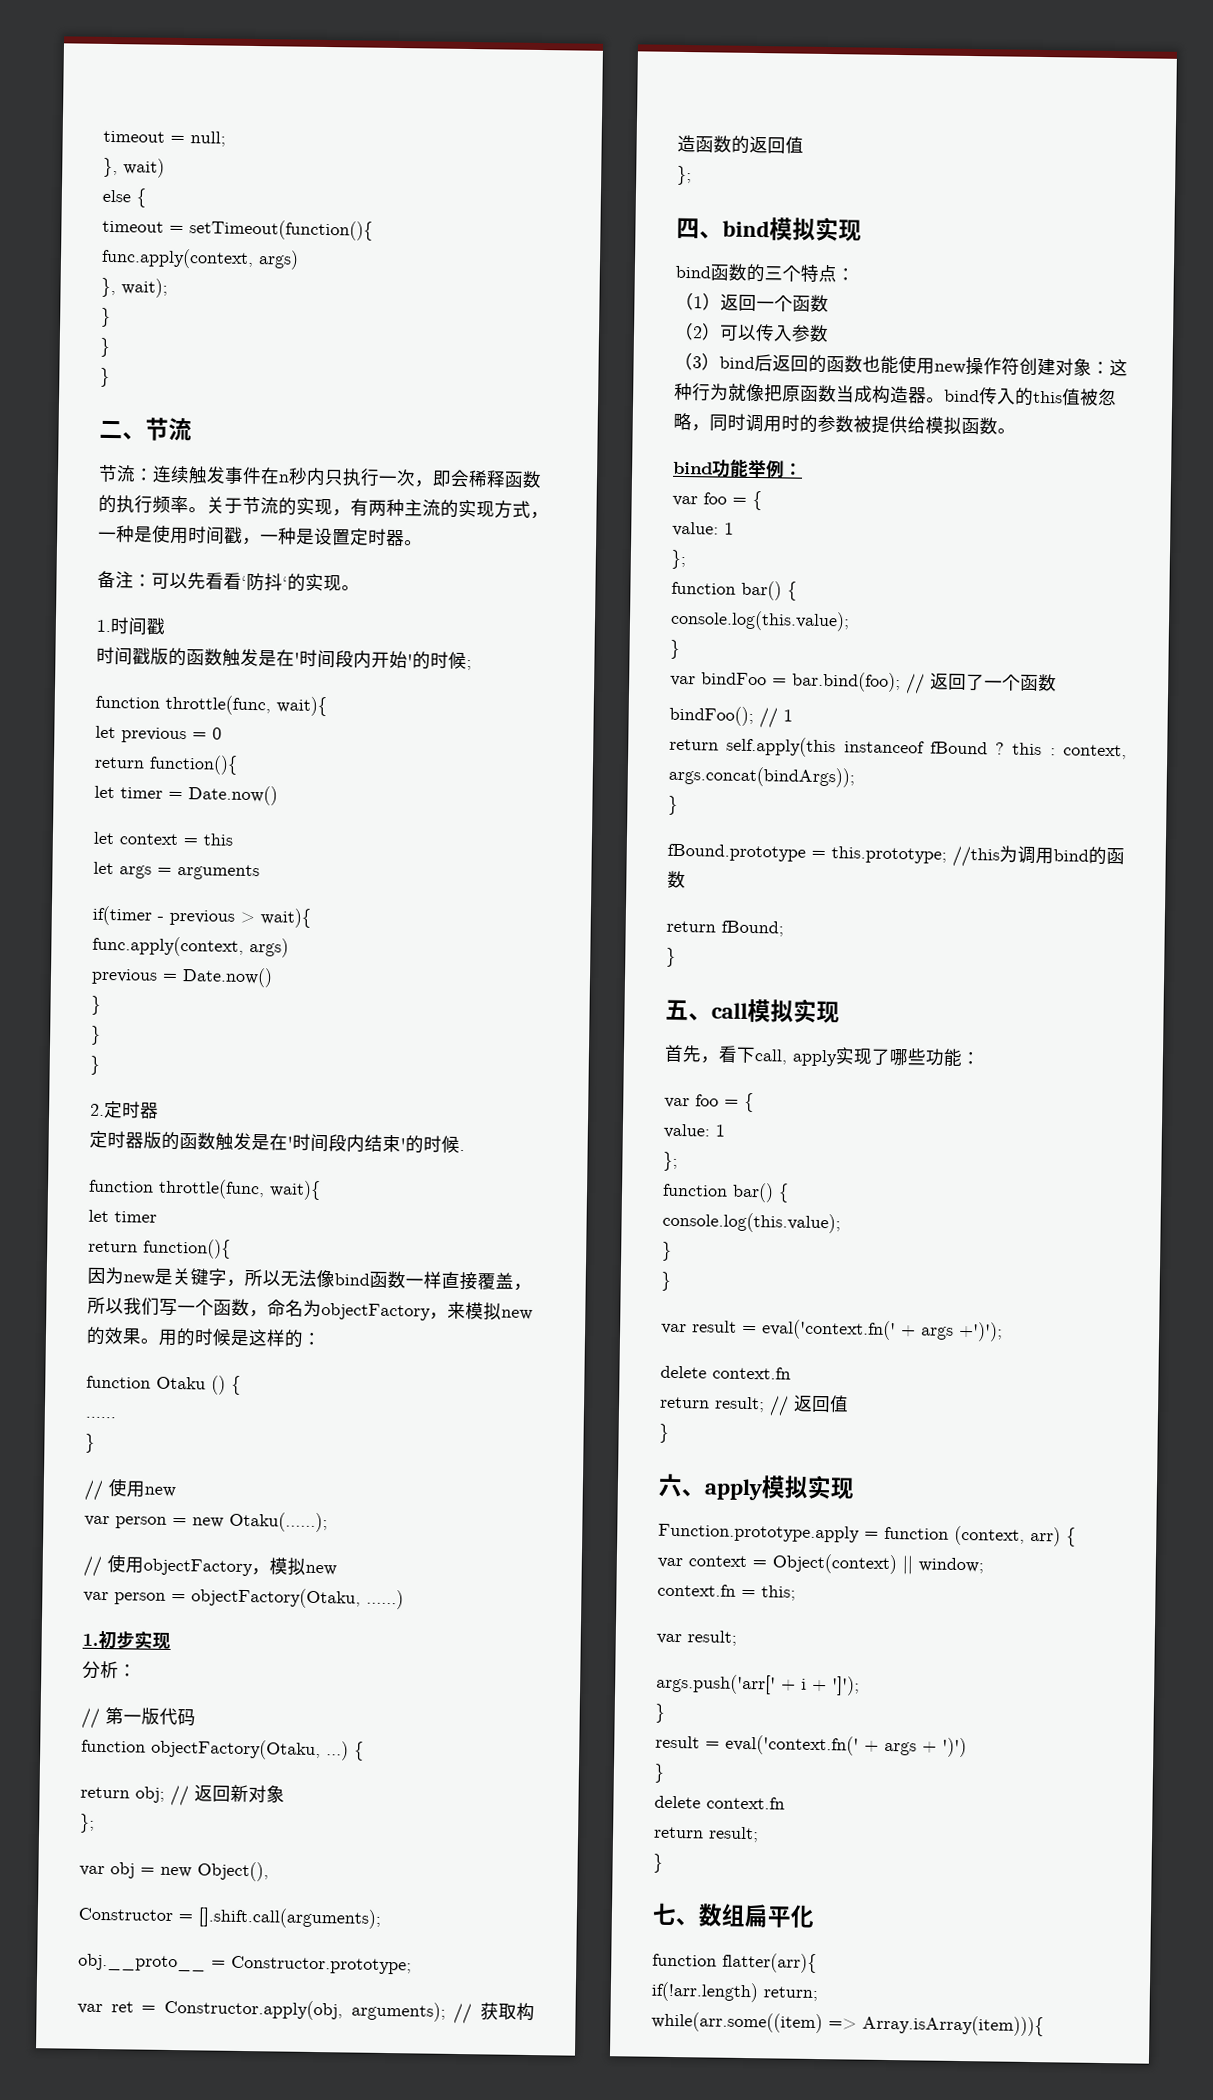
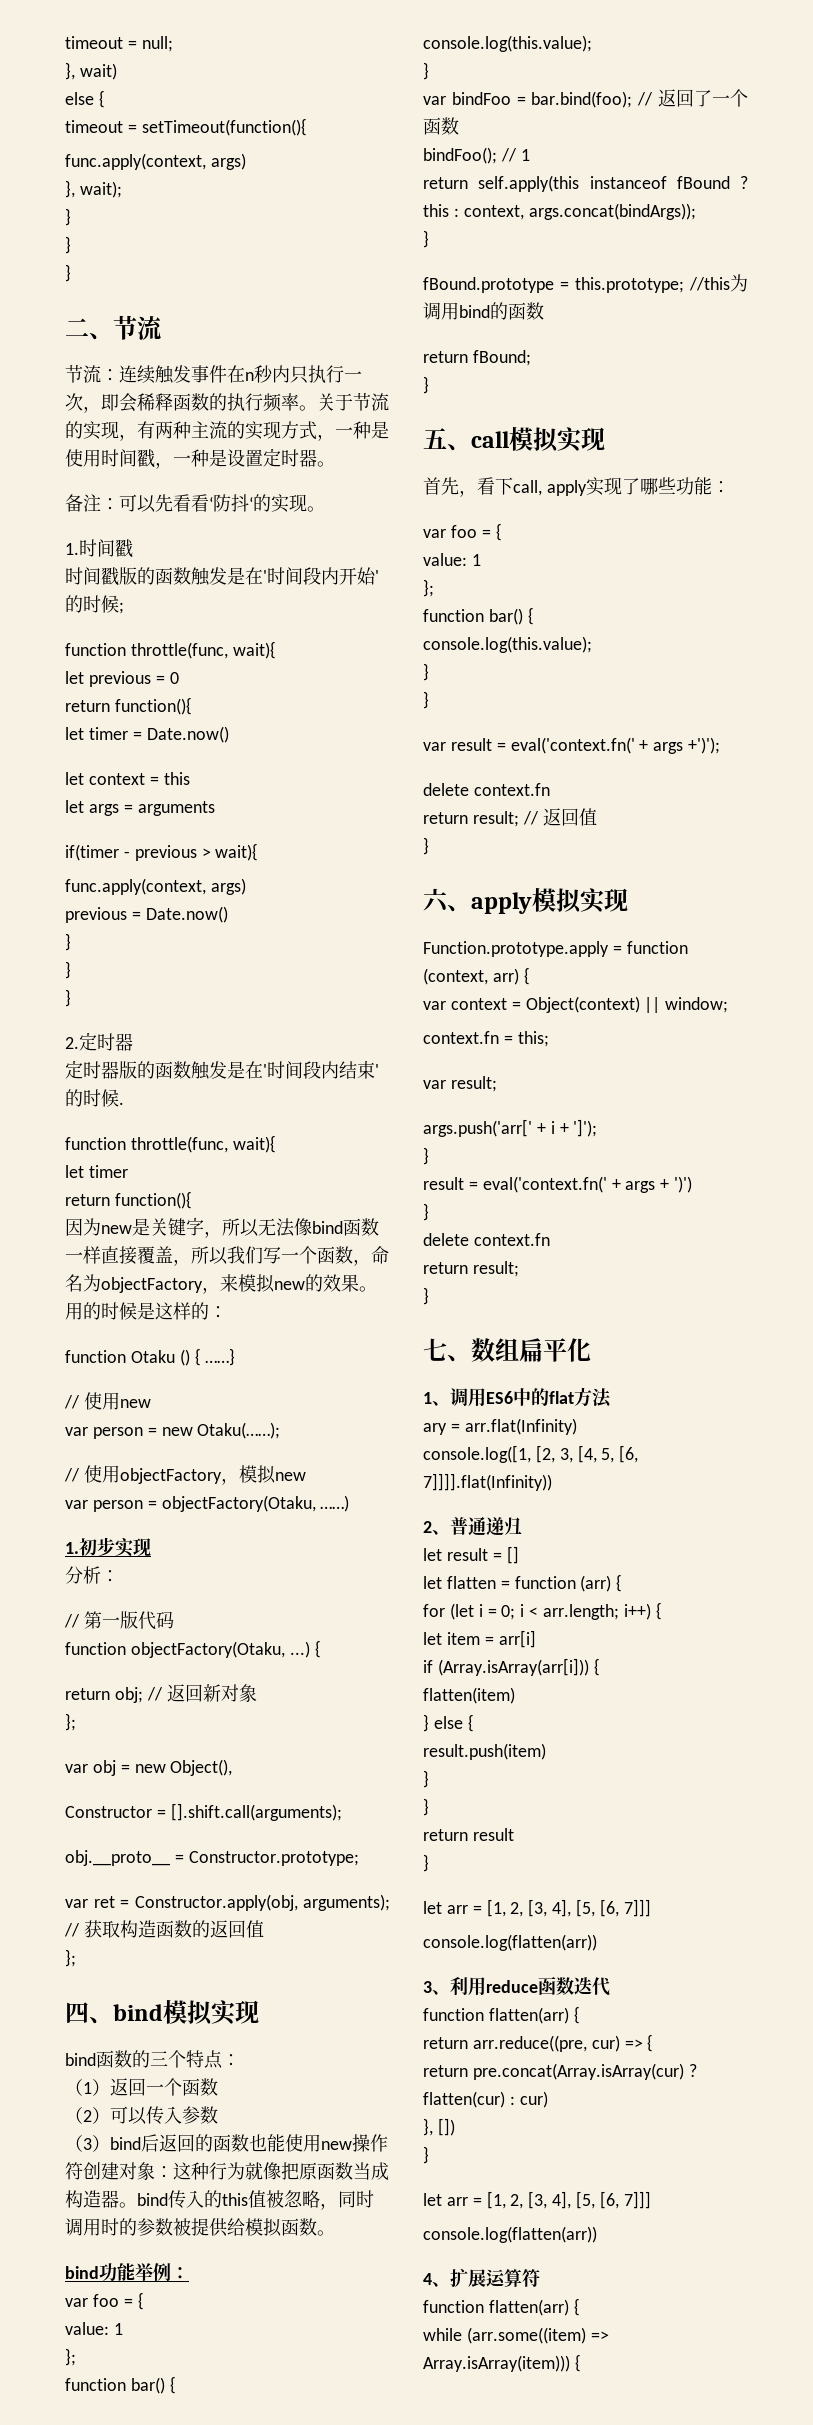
[85,1416,116,1419] [85,1433,95,1453] // …… // } -> [205,1348,236,1366] ……}
[652,1952,817,1974] [651,1981,818,2003] [651,2011,1044,2037] function flatter(arr){ // if(!arr.length) return; // while(arr.some((item) => Array.isArray(item))){ -> [423,1387,612,1408] [423,1418,577,1435] [423,1445,639,1463] [423,1473,552,1491] [423,1517,522,1536] [423,1546,519,1564] [423,1574,623,1592] [423,1602,662,1620] [423,1630,536,1648] [423,1658,600,1676] [423,1687,515,1704] [423,1714,474,1732] [423,1743,546,1760] [423,1770,429,1788] [423,1798,429,1816] [423,1828,514,1841] [423,1854,429,1872] [423,1899,651,1917] [423,1934,597,1951] [423,1976,610,1996] [423,2006,580,2024] [423,2034,654,2052] [423,2063,697,2080] [423,2091,548,2108] [423,2118,455,2136] [423,2146,429,2164] [423,2191,651,2209] [423,2226,597,2243] [423,2269,540,2287] [423,2298,580,2316] [423,2327,609,2344] [423,2354,581,2372] 1、调用ES6中的flat方法 // ary = arr.flat(Infinity) // console.log([1, [2, 3, [4, 5, [6, 7]]]].flat(Infinity)) // 2、普通递归 // let result = [] // let flatten = function (arr) { // for (let i = 0; i < arr.length; i++) { // let item = arr[i] // if (Array.isArray(arr[i])) { // flatten(item) // } else { // result.push(item) // } // } // return result // } // let arr = [1, 2, [3, 4], [5, [6, 7]]] // console.log(flatten(arr)) // 3、利用reduce函数迭代 // function flatten(arr) { // return arr.reduce((pre, cur) => { // return pre.concat(Array.isArray(cur) ? flatten(cur) : cur) // }, []) // } // let arr = [1, 2, [3, 4], [5, [6, 7]]] // console.log(flatten(arr)) // 4、扩展运算符 // function flatten(arr) { // while (arr.some((item) => Array.isArray(item))) {

